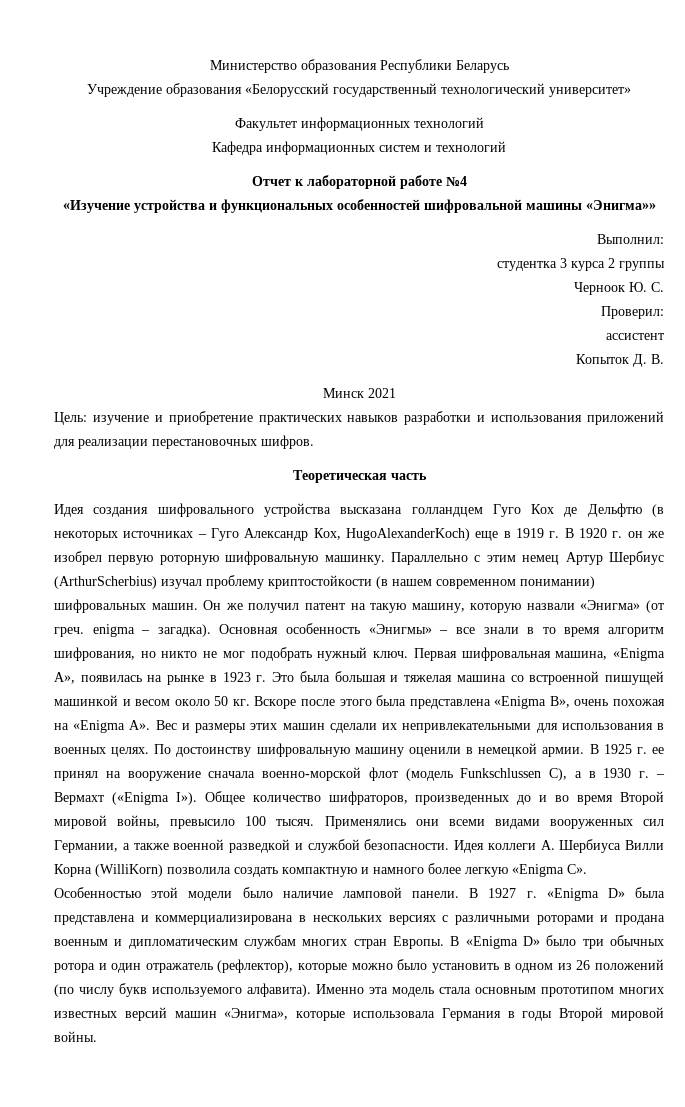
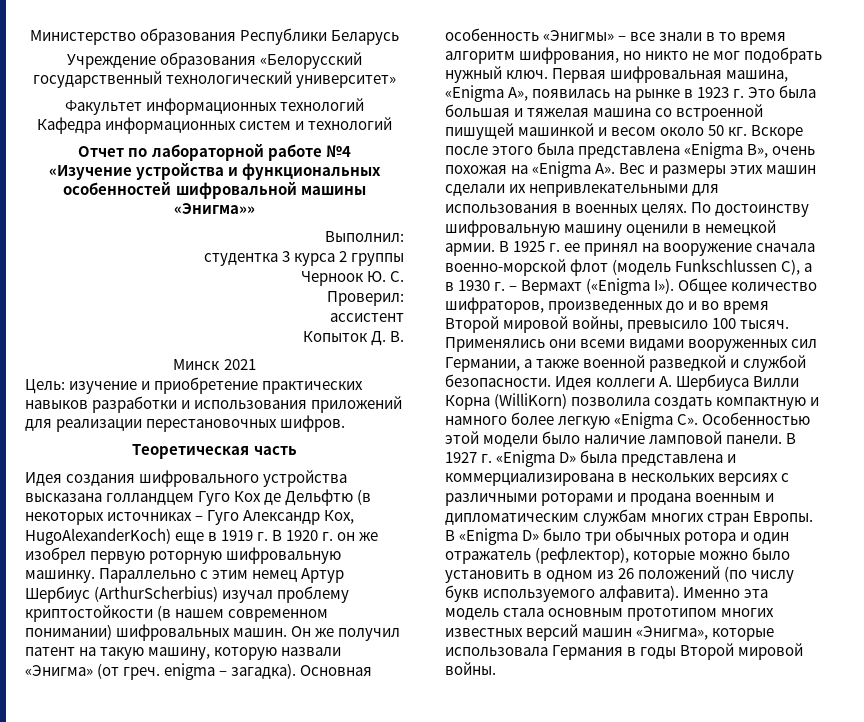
[294,179,304,186] к -> [128,148,148,157] по

